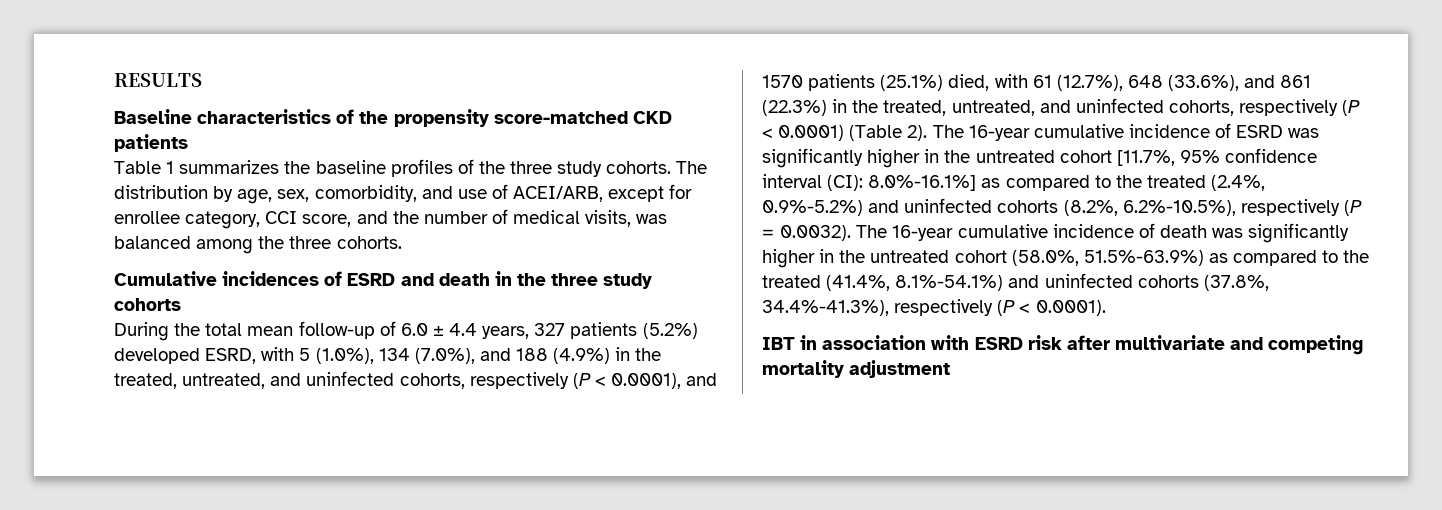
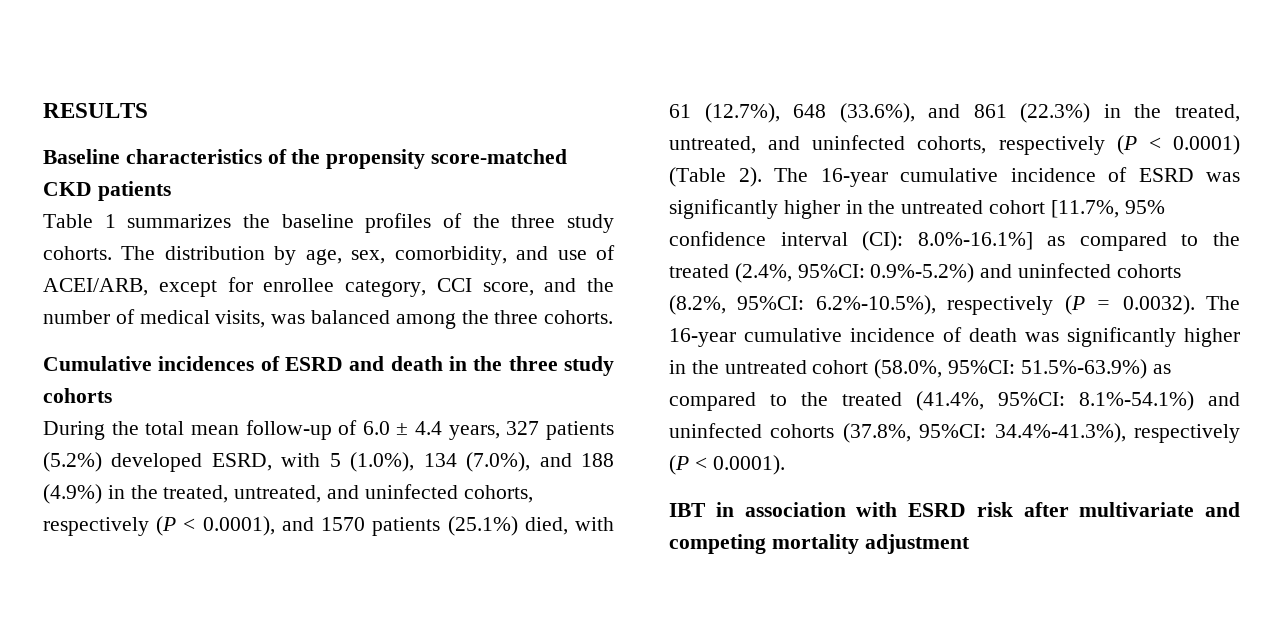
(1266, 183) none -> [797,264,865,278] 95%CI:
(1118, 208) none -> [737,296,805,310] 95%CI:
(1079, 258) none -> [948,360,1016,374] 95%CI:
(891, 283) none -> [998,392,1065,406] 95%CI:
(1269, 283) none -> [919,424,987,438] 95%CI:

